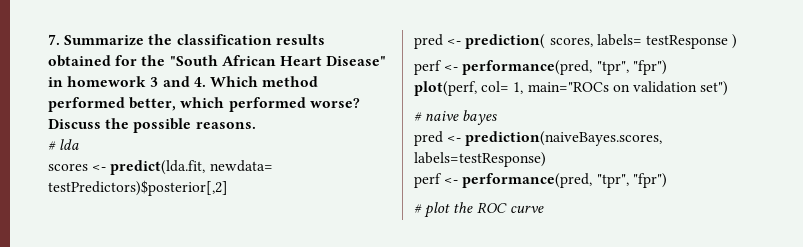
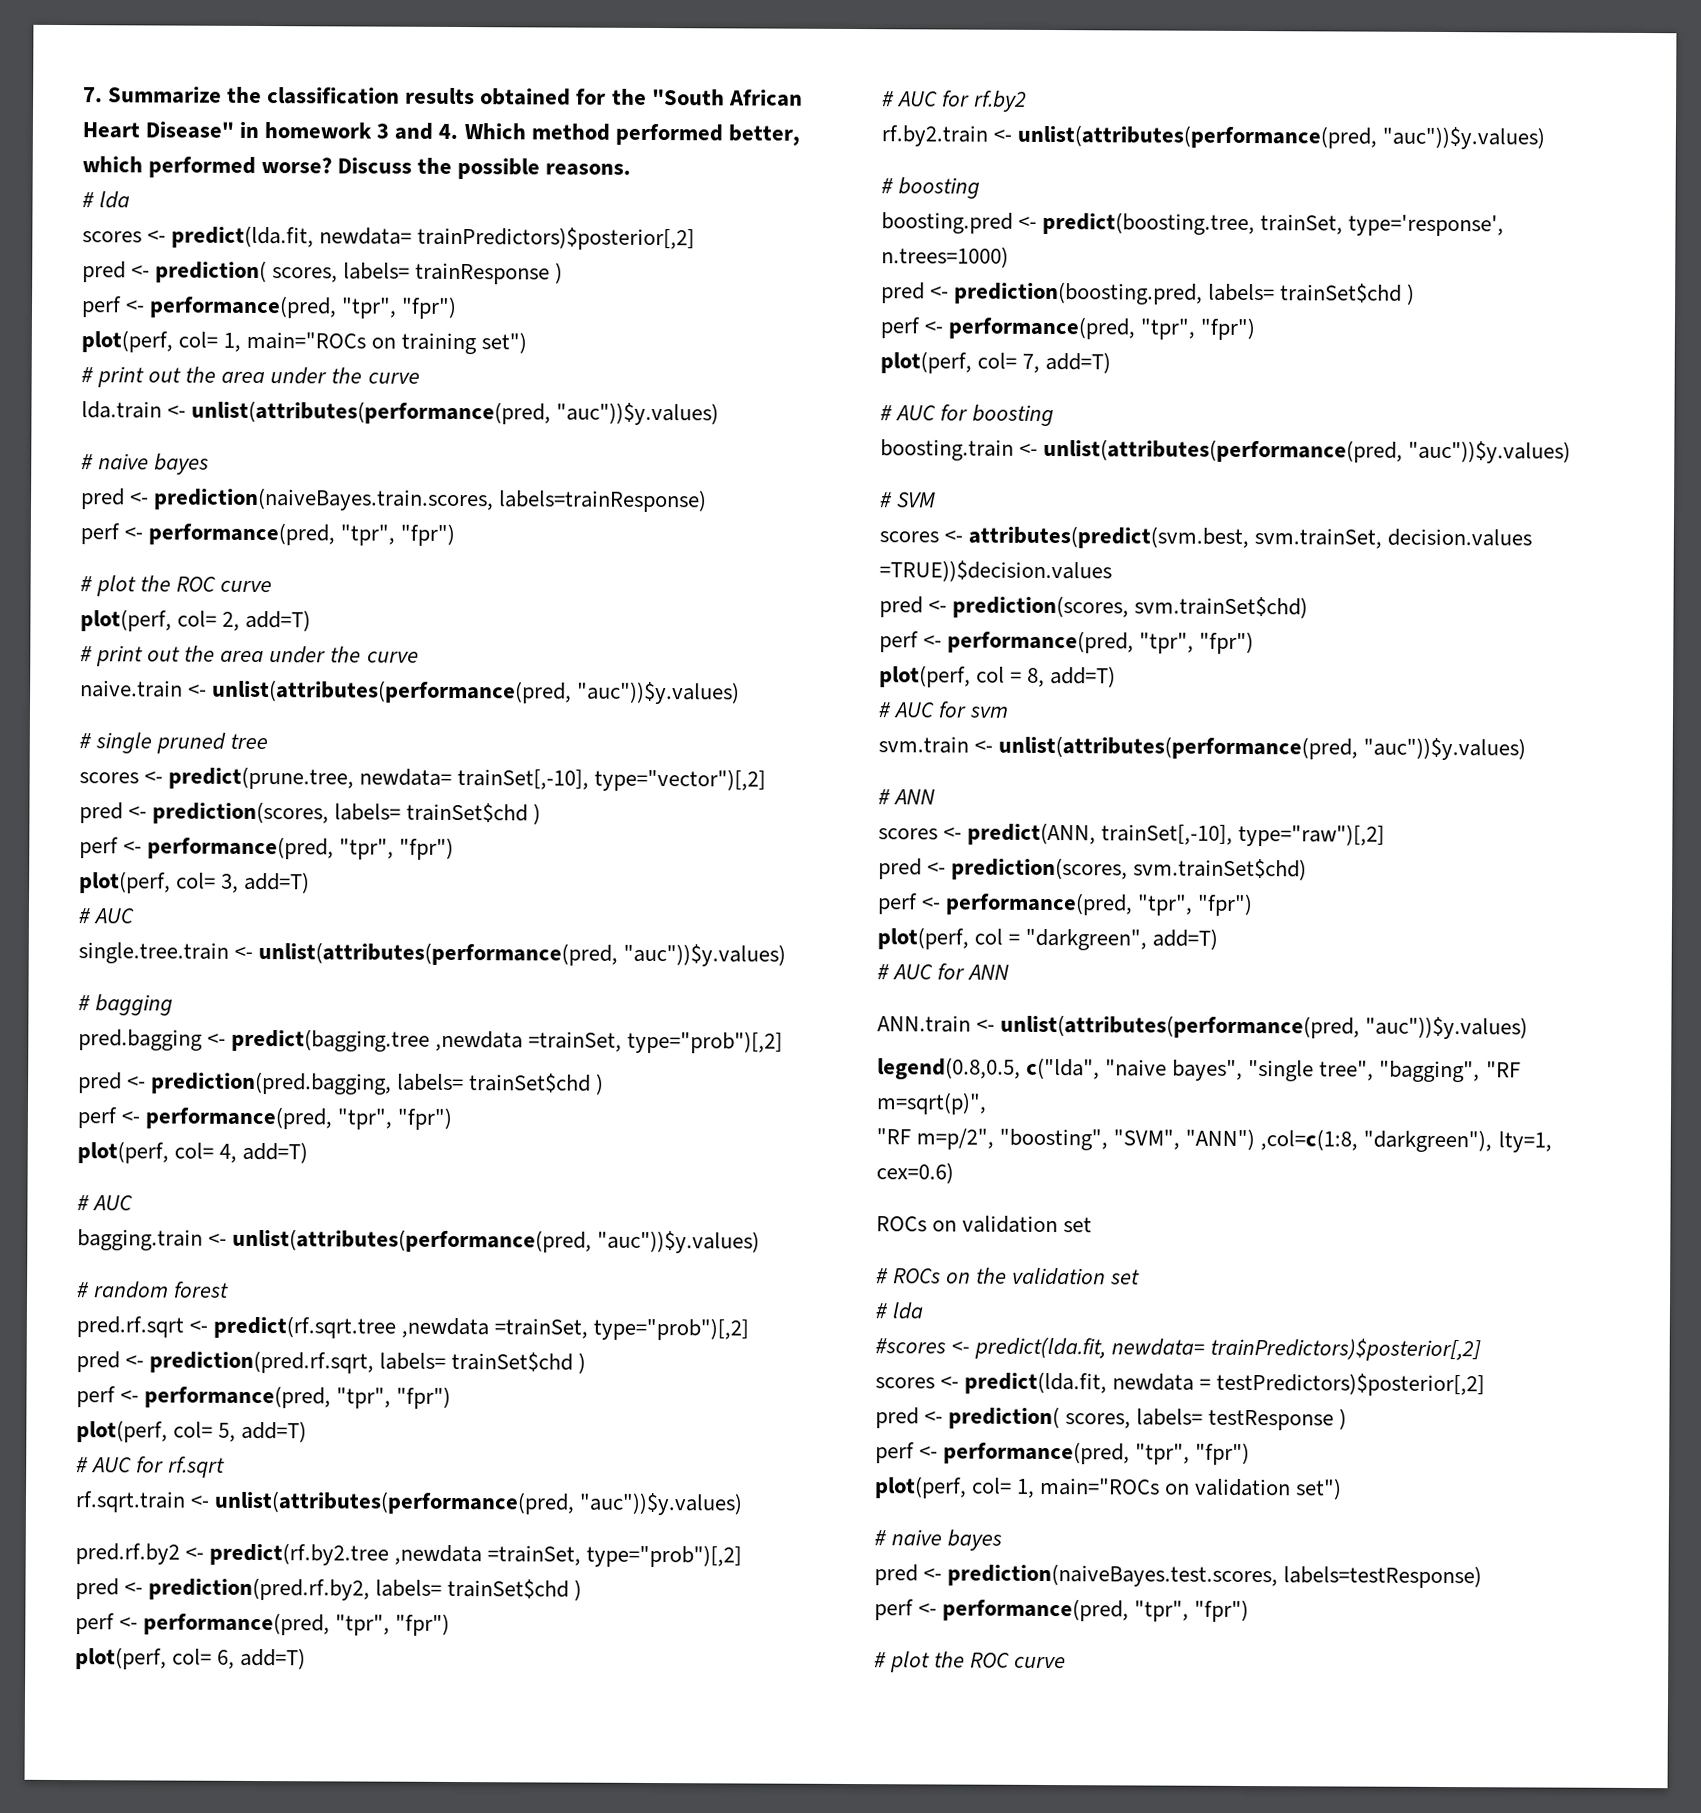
(273, 166) none -> [417,226,696,251] [82,260,564,285] [81,295,458,320] [81,330,528,355] [81,366,420,388] [81,400,720,426] [81,453,210,475] [81,487,708,513] [80,522,456,546] [80,575,273,597] [80,609,312,632] [80,645,419,667] [80,679,741,705] [79,732,269,754] [79,766,767,792] [79,801,542,825] [79,836,455,860] [79,871,311,894] [78,908,135,924] [78,942,787,967] [78,994,174,1016] [78,1028,784,1054] [78,1071,605,1095] [77,1106,453,1130] [77,1141,309,1164] [77,1195,134,1211] [77,1228,761,1254] [77,1281,230,1299] [76,1315,750,1341] [76,1350,587,1374] [76,1385,452,1409] [76,1420,308,1443] [76,1456,226,1478] [75,1490,744,1516] [75,1542,743,1568] [75,1577,583,1601] [75,1612,451,1636] [75,1647,307,1670] [882,90,1028,112] [881,124,1546,150] [881,177,981,199] [881,211,1505,237] [881,246,1009,268] [881,281,1416,305] [880,316,1256,341] [880,351,1112,374] [880,404,1055,427] [880,438,1572,464] [880,492,937,508] [879,525,1533,550] [879,560,1112,583] [879,595,1309,619] [879,630,1255,655] [879,665,1117,688] [878,701,1010,718] [878,735,1527,761] [878,789,936,805] [878,822,1386,847] [878,857,1308,881] [877,892,1254,917] [877,927,1219,951] [877,963,1010,980] [877,1014,1529,1040] [877,1057,1521,1083] [876,1092,987,1115] [876,1128,1552,1153] [876,1162,954,1184] [876,1215,1093,1234] [876,1267,1141,1286] [875,1302,924,1320] [875,1336,1482,1362] [875,1371,1212,1395] trainPredictors)$posterior[,2] // pred <- prediction( scores, labels= trainResponse ) // perf <- performance(pred, "tpr", "fpr") // plot(perf, col= 1, main="ROCs on training set") // # print out the area under the curve // lda.train <- unlist(attributes(performance(pred, "auc"))$y.values) // # naive bayes // pred <- prediction(naiveBayes.train.scores, labels=trainResponse) // perf <- performance(pred, "tpr", "fpr") // # plot the ROC curve // plot(perf, col= 2, add=T) // # print out the area under the curve // naive.train <- unlist(attributes(performance(pred, "auc"))$y.values) // # single pruned tree // scores <- predict(prune.tree, newdata= trainSet[,-10], type="vector")[,2] // pred <- prediction(scores, labels= trainSet$chd ) // perf <- performance(pred, "tpr", "fpr") // plot(perf, col= 3, add=T) // # AUC // single.tree.train <- unlist(attributes(performance(pred, "auc"))$y.values) // # bagging // pred.bagging <- predict(bagging.tree ,newdata =trainSet, type="prob")[,2] // pred <- prediction(pred.bagging, labels= trainSet$chd ) // perf <- performance(pred, "tpr", "fpr") // plot(perf, col= 4, add=T) // # AUC // bagging.train <- unlist(attributes(performance(pred, "auc"))$y.values) // # random forest // pred.rf.sqrt <- predict(rf.sqrt.tree ,newdata =trainSet, type="prob")[,2] // pred <- prediction(pred.rf.sqrt, labels= trainSet$chd ) // perf <- performance(pred, "tpr", "fpr") // plot(perf, col= 5, add=T) // # AUC for rf.sqrt // rf.sqrt.train <- unlist(attributes(performance(pred, "auc"))$y.values) // pred.rf.by2 <- predict(rf.by2.tree ,newdata =trainSet, type="prob")[,2] // pred <- prediction(pred.rf.by2, labels= trainSet$chd ) // perf <- performance(pred, "tpr", "fpr") // plot(perf, col= 6, add=T) // # AUC for rf.by2 // rf.by2.train <- unlist(attributes(performance(pred, "auc"))$y.values) // # boosting // boosting.pred <- predict(boosting.tree, trainSet, type='response', n.trees=1000) // pred <- prediction(boosting.pred, labels= trainSet$chd ) // perf <- performance(pred, "tpr", "fpr") // plot(perf, col= 7, add=T) // # AUC for boosting // boosting.train <- unlist(attributes(performance(pred, "auc"))$y.values) // # SVM // scores <- attributes(predict(svm.best, svm.trainSet, decision.values =TRUE))$decision.values // pred <- prediction(scores, svm.trainSet$chd) // perf <- performance(pred, "tpr", "fpr") // plot(perf, col = 8, add=T) // # AUC for svm // svm.train <- unlist(attributes(performance(pred, "auc"))$y.values) // # ANN // scores <- predict(ANN, trainSet[,-10], type="raw")[,2] // pred <- prediction(scores, svm.trainSet$chd) // perf <- performance(pred, "tpr", "fpr") // plot(perf, col = "darkgreen", add=T) // # AUC for ANN // ANN.train <- unlist(attributes(performance(pred, "auc"))$y.values) // legend(0.8,0.5, c("lda", "naive bayes", "single tree", "bagging", "RF m=sqrt(p)", // "RF m=p/2", "boosting", "SVM", "ANN") ,col=c(1:8, "darkgreen"), lty=1, cex=0.6) // ROCs on validation set // # ROCs on the validation set // # lda // #scores <- predict(lda.fit, newdata= trainPredictors)$posterior[,2] // scores <- predict(lda.fit, newdata =
[465,131,663,146] prediction(naiveBayes.scores, -> [947,1563,1279,1588] prediction(naiveBayes.test.scores,

